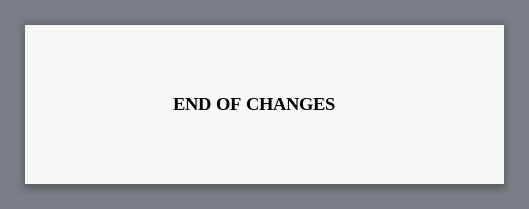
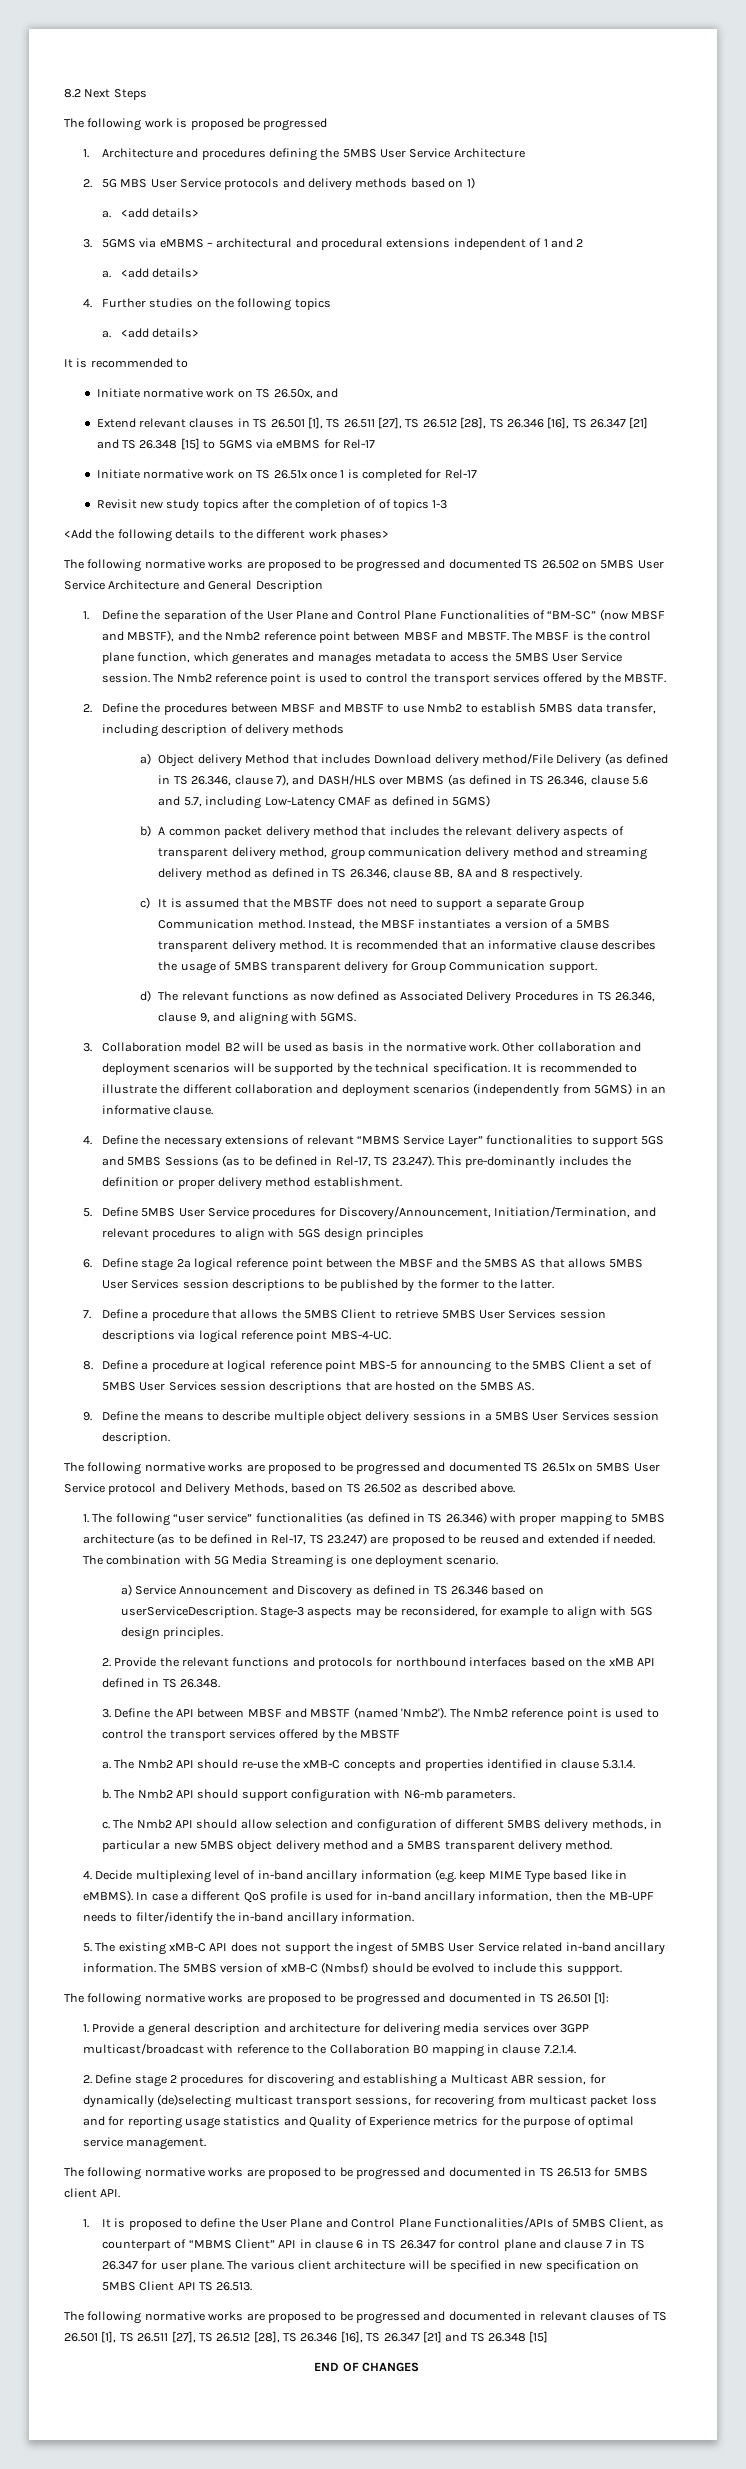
(173, 104) none -> [64,89,147,100] [64,118,328,131] [82,148,525,161] [82,177,475,191] [101,208,200,218] [82,238,584,250] [101,268,200,278] [82,298,331,311] [101,328,200,338] [64,358,189,368] [96,388,338,399] [96,417,649,429] [96,438,376,450] [96,469,477,481] [96,499,448,512] [64,529,389,542] [64,559,664,572] [64,580,323,592] [82,609,666,622] [101,630,652,643] [101,652,623,665] [101,673,667,686] [82,703,657,715] [101,724,345,737] [139,753,669,767] [158,774,649,786] [158,795,491,809] [139,825,624,839] [158,847,648,860] [158,868,582,881] [139,897,585,910] [158,919,611,930] [158,940,657,953] [158,961,597,974] [139,990,655,1004] [158,1012,357,1025] [82,1042,642,1052] [101,1063,638,1076] [101,1083,666,1097] [101,1105,214,1115] [82,1135,665,1148] [101,1155,632,1169] [101,1177,402,1190] [82,1206,656,1220] [101,1228,425,1241] [82,1258,644,1271] [101,1279,555,1292] [82,1309,606,1321] [101,1330,391,1343] [82,1360,652,1373] [101,1381,534,1393] [82,1411,660,1424] [101,1432,170,1444] [64,1462,660,1475] [64,1483,516,1496] [82,1512,665,1526] [82,1533,656,1546] [82,1555,499,1568] [120,1584,544,1598] [120,1606,653,1619] [120,1627,224,1640] [101,1657,656,1669] [101,1678,220,1688] [101,1707,659,1720] [101,1729,401,1742] [101,1759,636,1771] [101,1789,516,1802] [101,1819,663,1832] [101,1840,613,1853] [82,1869,628,1883] [82,1890,654,1904] [82,1911,415,1925] [82,1942,665,1955] [82,1962,622,1975] [64,1992,610,2006] [82,2023,590,2036] [82,2043,576,2057] [82,2074,606,2087] [82,2094,657,2108] [82,2116,635,2129] [82,2137,207,2150] [64,2167,648,2180] [64,2188,121,2198] [82,2217,665,2230] [101,2239,645,2251] [101,2260,640,2272] [101,2281,253,2291] [64,2311,667,2324] [64,2331,549,2343] 8.2 Next Steps // The following work is proposed be progressed // 1. Architecture and procedures defining the 5MBS User Service Architecture // 2. 5G MBS User Service protocols and delivery methods based on 1) // a. <add details> // 3. 5GMS via eMBMS – architectural and procedural extensions independent of 1 and 2 // a. <add details> // 4. Further studies on the following topics // a. <add details> // It is recommended to // Initiate normative work on TS 26.50x, and // Extend relevant clauses in TS 26.501 [1], TS 26.511 [27], TS 26.512 [28], TS 26.346 [16], TS 26.347 [21] and TS 26.348 [15] to 5GMS via eMBMS for Rel-17 // Initiate normative work on TS 26.51x once 1 is completed for Rel-17 // Revisit new study topics after the completion of of topics 1-3 // <Add the following details to the different work phases> // The following normative works are proposed to be progressed and documented TS 26.502 on 5MBS User Service Architecture and General Description // 1. Define the separation of the User Plane and Control Plane Functionalities of “BM-SC” (now MBSF and MBSTF), and the Nmb2 reference point between MBSF and MBSTF. The MBSF is the control plane function, which generates and manages metadata to access the 5MBS User Service session. The Nmb2 reference point is used to control the transport services offered by the MBSTF. // 2. Define the procedures between MBSF and MBSTF to use Nmb2 to establish 5MBS data transfer, including description of delivery methods // a) Object delivery Method that includes Download delivery method/File Delivery (as defined in TS 26.346, clause 7), and DASH/HLS over MBMS (as defined in TS 26.346, clause 5.6 and 5.7, including Low-Latency CMAF as defined in 5GMS) // b) A common packet delivery method that includes the relevant delivery aspects of transparent delivery method, group communication delivery method and streaming delivery method as defined in TS 26.346, clause 8B, 8A and 8 respectively. // c) It is assumed that the MBSTF does not need to support a separate Group Communication method. Instead, the MBSF instantiates a version of a 5MBS transparent delivery method. It is recommended that an informative clause describes the usage of 5MBS transparent delivery for Group Communication support. // d) The relevant functions as now defined as Associated Delivery Procedures in TS 26.346, clause 9, and aligning with 5GMS. // 3. Collaboration model B2 will be used as basis in the normative work. Other collaboration and deployment scenarios will be supported by the technical specification. It is recommended to illustrate the different collaboration and deployment scenarios (independently from 5GMS) in an informative clause. // 4. Define the necessary extensions of relevant “MBMS Service Layer” functionalities to support 5GS and 5MBS Sessions (as to be defined in Rel-17, TS 23.247). This pre-dominantly includes the definition or proper delivery method establishment. // 5. Define 5MBS User Service procedures for Discovery/Announcement, Initiation/Termination, and relevant procedures to align with 5GS design principles // 6. Define stage 2a logical reference point between the MBSF and the 5MBS AS that allows 5MBS User Services session descriptions to be published by the former to the latter. // 7. Define a procedure that allows the 5MBS Client to retrieve 5MBS User Services session descriptions via logical reference point MBS-4-UC. // 8. Define a procedure at logical reference point MBS-5 for announcing to the 5MBS Client a set of 5MBS User Services session descriptions that are hosted on the 5MBS AS. // 9. Define the means to describe multiple object delivery sessions in a 5MBS User Services session description. // The following normative works are proposed to be progressed and documented TS 26.51x on 5MBS User Service protocol and Delivery Methods, based on TS 26.502 as described above. // 1. The following “user service” functionalities (as defined in TS 26.346) with proper mapping to 5MBS architecture (as to be defined in Rel-17, TS 23.247) are proposed to be reused and extended if needed. The combination with 5G Media Streaming is one deployment scenario. // a) Service Announcement and Discovery as defined in TS 26.346 based on userServiceDescription. Stage-3 aspects may be reconsidered, for example to align with 5GS design principles. // 2. Provide the relevant functions and protocols for northbound interfaces based on the xMB API defined in TS 26.348. // 3. Define the API between MBSF and MBSTF (named 'Nmb2'). The Nmb2 reference point is used to control the transport services offered by the MBSTF // a. The Nmb2 API should re-use the xMB-C concepts and properties identified in clause 5.3.1.4. // b. The Nmb2 API should support configuration with N6-mb parameters. // c. The Nmb2 API should allow selection and configuration of different 5MBS delivery methods, in particular a new 5MBS object delivery method and a 5MBS transparent delivery method. // 4. Decide multiplexing level of in-band ancillary information (e.g. keep MIME Type based like in eMBMS). In case a different QoS profile is used for in-band ancillary information, then the MB-UPF needs to filter/identify the in-band ancillary information. // 5. The existing xMB-C API does not support the ingest of 5MBS User Service related in-band ancillary information. The 5MBS version of xMB-C (Nmbsf) should be evolved to include this suppport. // The following normative works are proposed to be progressed and documented in TS 26.501 [1]: // 1. Provide a general description and architecture for delivering media services over 3GPP multicast/broadcast with reference to the Collaboration B0 mapping in clause 7.2.1.4. // 2. Define stage 2 procedures for discovering and establishing a Multicast ABR session, for dynamically (de)selecting multicast transport sessions, for recovering from multicast packet loss and for reporting usage statistics and Quality of Experience metrics for the purpose of optimal service management. // The following normative works are proposed to be progressed and documented in TS 26.513 for 5MBS client API. // 1. It is proposed to define the User Plane and Control Plane Functionalities/APIs of 5MBS Client, as counterpart of “MBMS Client” API in clause 6 in TS 26.347 for control plane and clause 7 in TS 26.347 for user plane. The various client architecture will be specified in new specification on 5MBS Client API TS 26.513. // The following normative works are proposed to be progressed and documented in relevant clauses of TS 26.501 [1], TS 26.511 [27], TS 26.512 [28], TS 26.346 [16], TS 26.347 [21] and TS 26.348 [15] //

